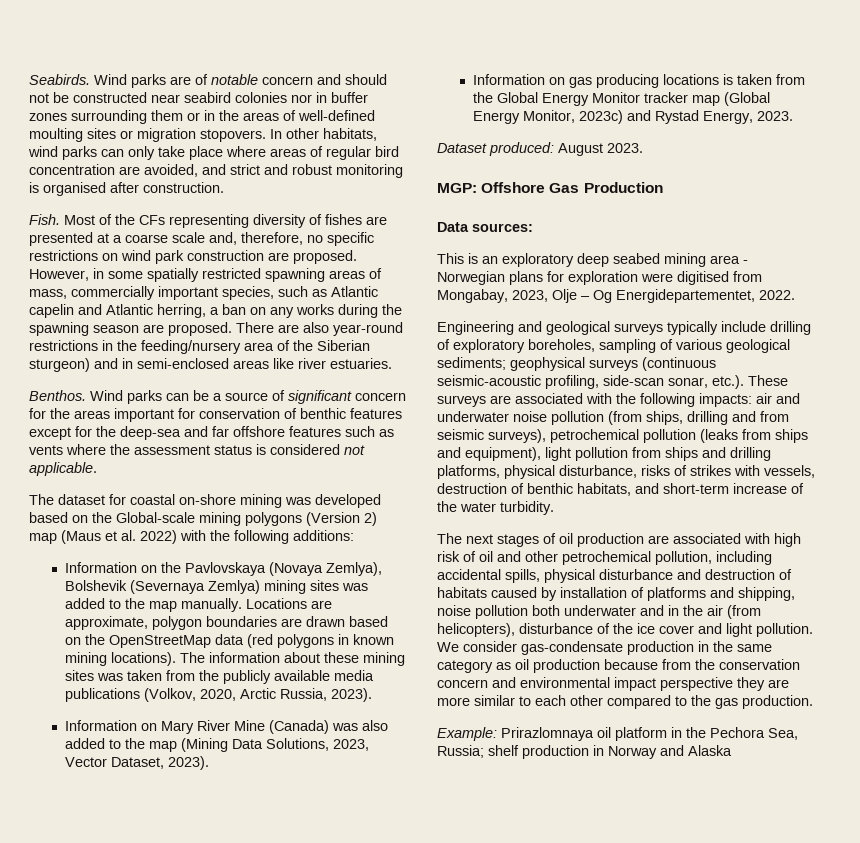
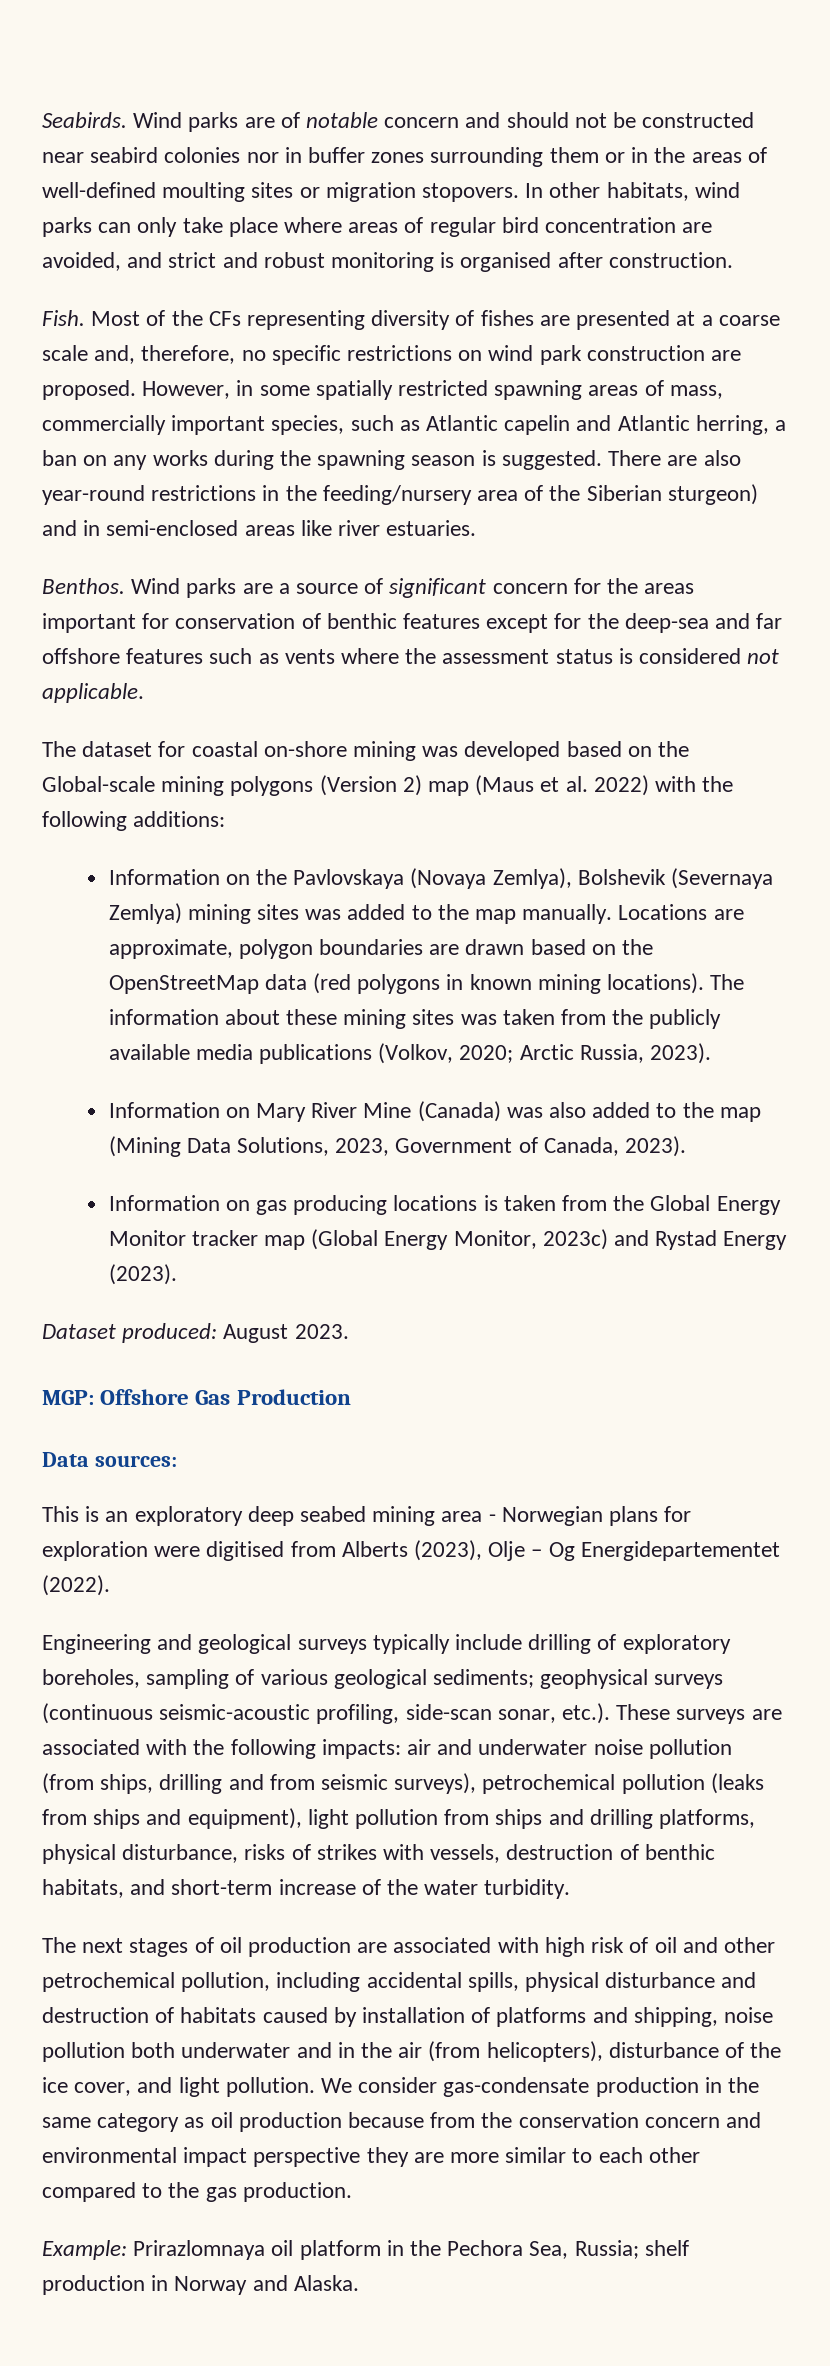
[143,322,232,336] are proposed. -> [481,450,602,470] is suggested.
[166,390,209,401] can be -> [242,583,273,594] are
[200,689,237,701] 2020, -> [459,1045,514,1063] 2020;
[65,757,165,769] Vector Dataset, -> [395,1137,619,1156] Government of Canada,
[703,111,794,124] Energy, 2023. -> [723,1231,788,1250] [108,1264,177,1285] Energy (2023).
[437,289,548,303] Mongabay, 2023, -> [341,1540,483,1561] Alberts (2023),
[616,289,795,303] Energidepartementet, 2022. -> [580,1541,780,1561] [42,1575,110,1596] Energidepartementet (2022).
[659,625,694,634] cover -> [74,2082,132,2096] cover,
[688,745,732,756] Alaska -> [293,2275,359,2291] Alaska.

